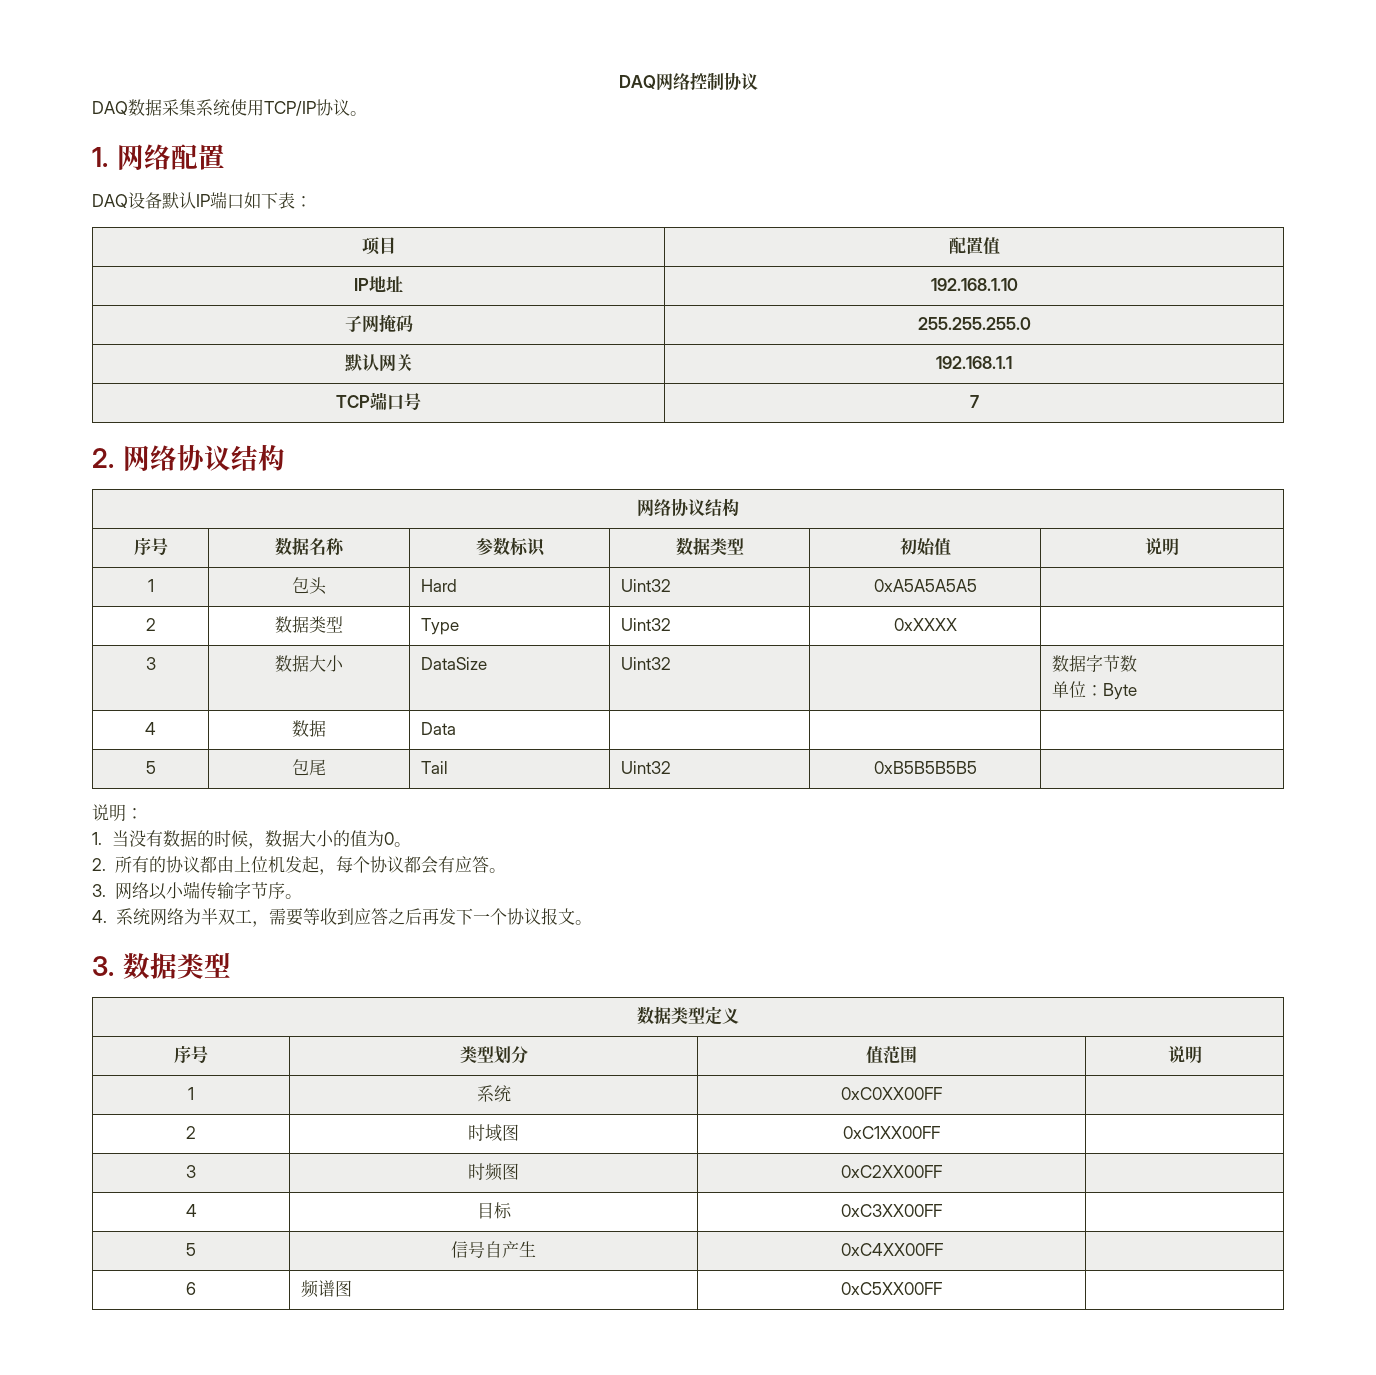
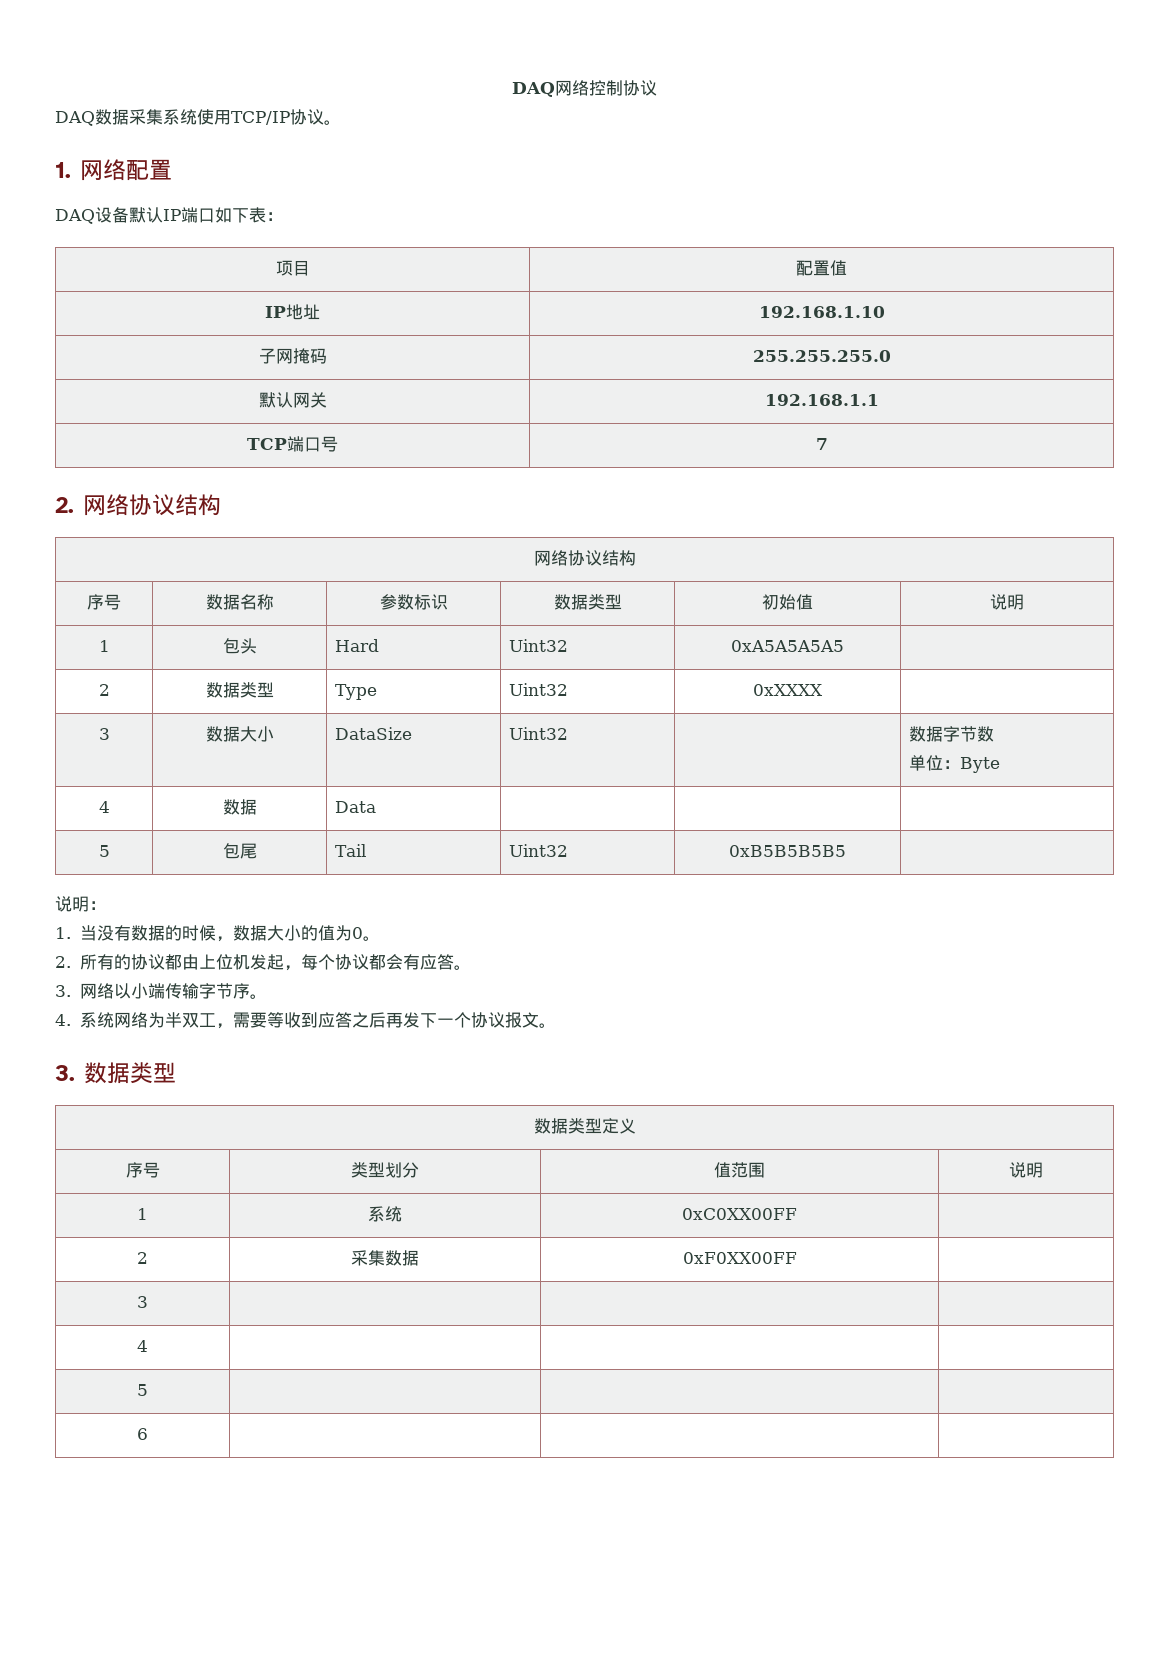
[467,1124,519,1142] [843,1126,940,1139] [186,1165,196,1178] [467,1163,519,1181] [841,1165,942,1178] [185,1204,197,1217] [476,1202,512,1219] [841,1204,942,1217] [186,1243,196,1256] [450,1241,536,1258] [840,1243,943,1256] 时域图 | 0xC1XX00FF | // 3 | 时频图 | 0xC2XX00FF | // 4 | 目标 | 0xC3XX00FF | // 5 | 信号自产生 | 0xC4XX00FF -> [351,1250,419,1266] [682,1252,797,1264] [137,1296,148,1308] [137,1340,148,1352] [137,1384,148,1396] 采集数据 | 0xF0XX00FF | // 3 | | | // 4 | | | // 5 | |
[300,1280,352,1298] [841,1282,942,1295] 频谱图 | 0xC5XX00FF -> (148, 1434) |

